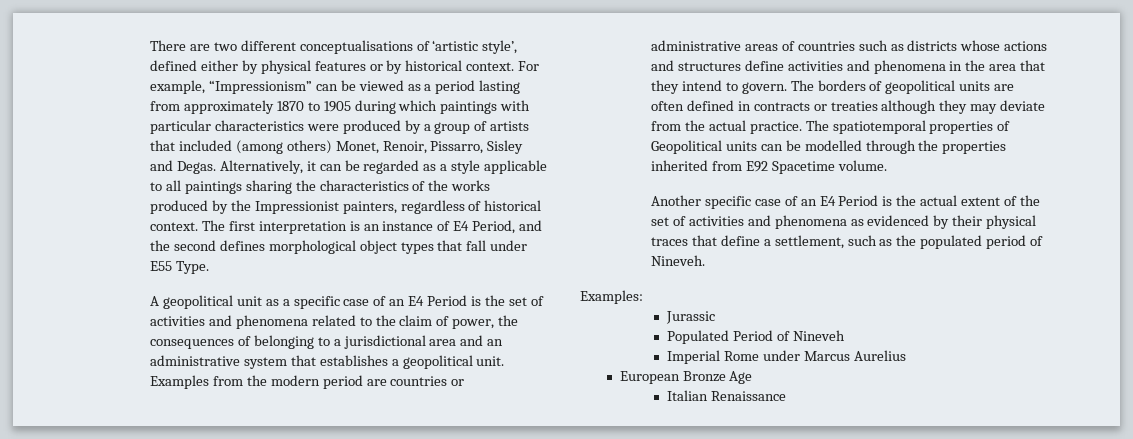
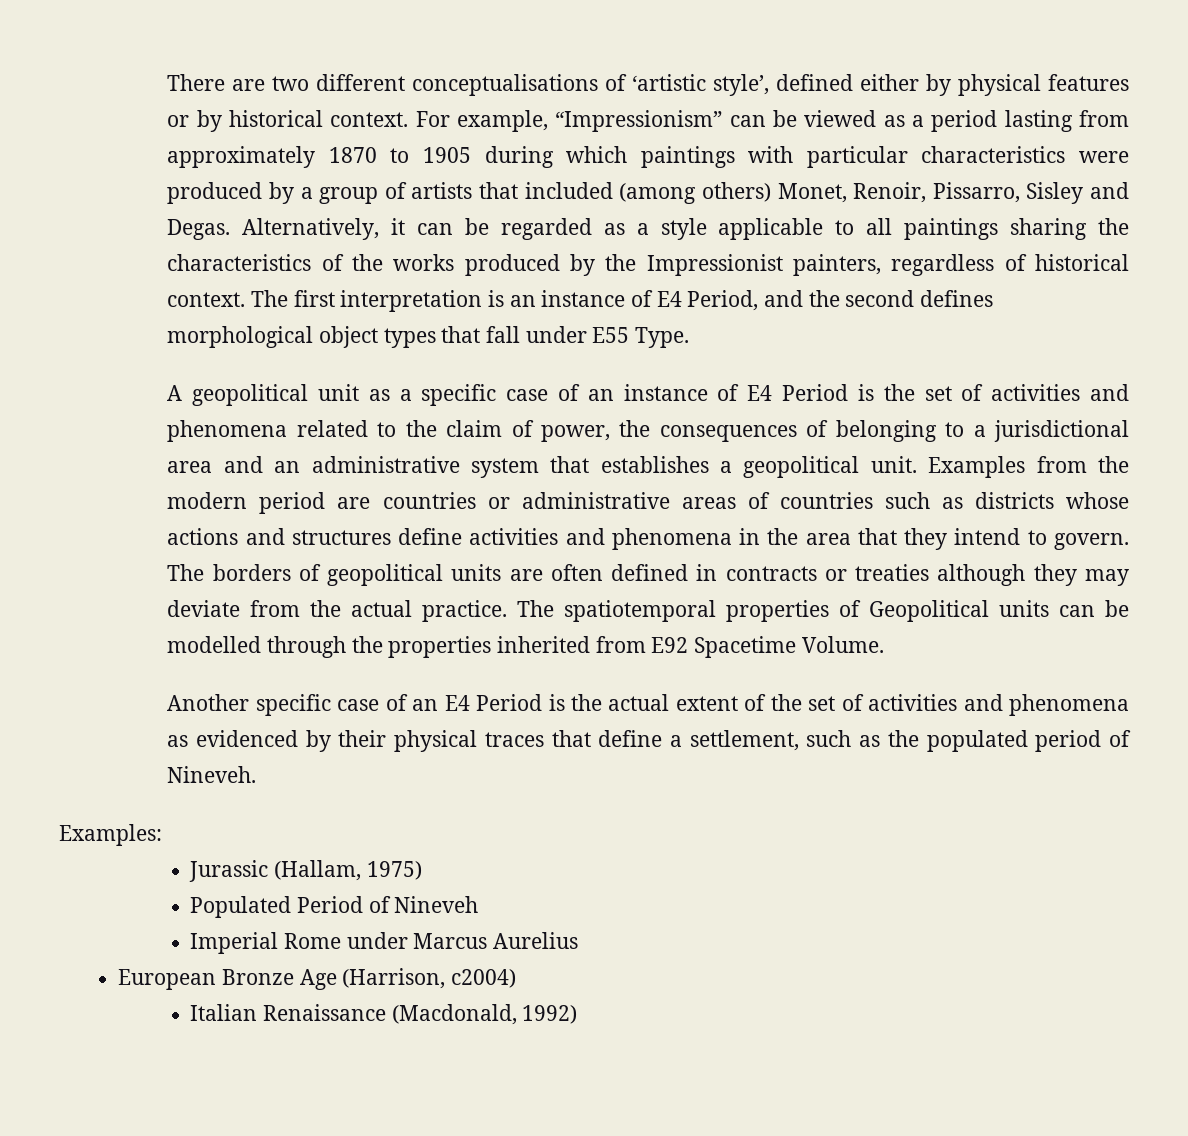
(406, 302) none -> [623,384,740,401] instance of
[837,160,887,171] volume. -> [801,636,884,653] Volume.
(715, 317) none -> [274,860,422,881] (Hallam, 1975)
(753, 377) none -> [342,968,516,989] (Harrison, c2004)
(786, 396) none -> [391,1004,578,1025] (Macdonald, 1992)

